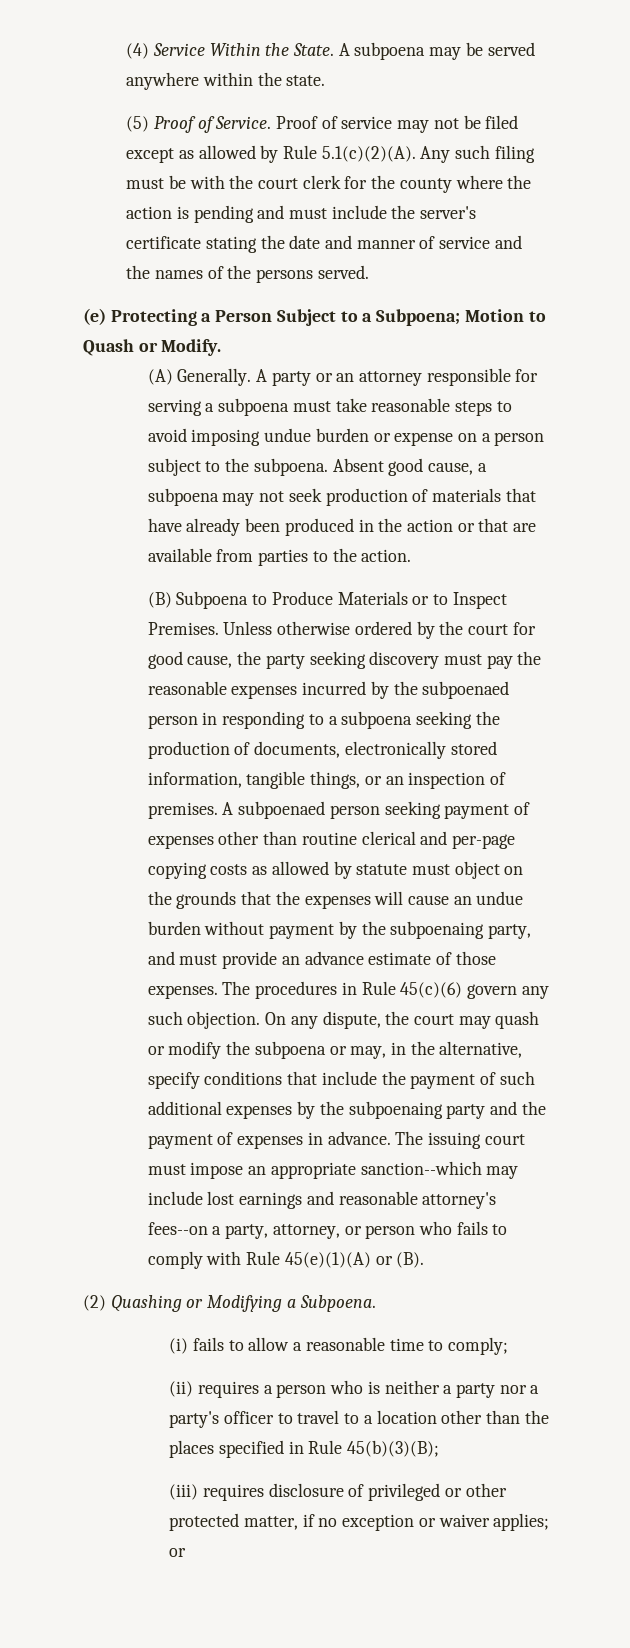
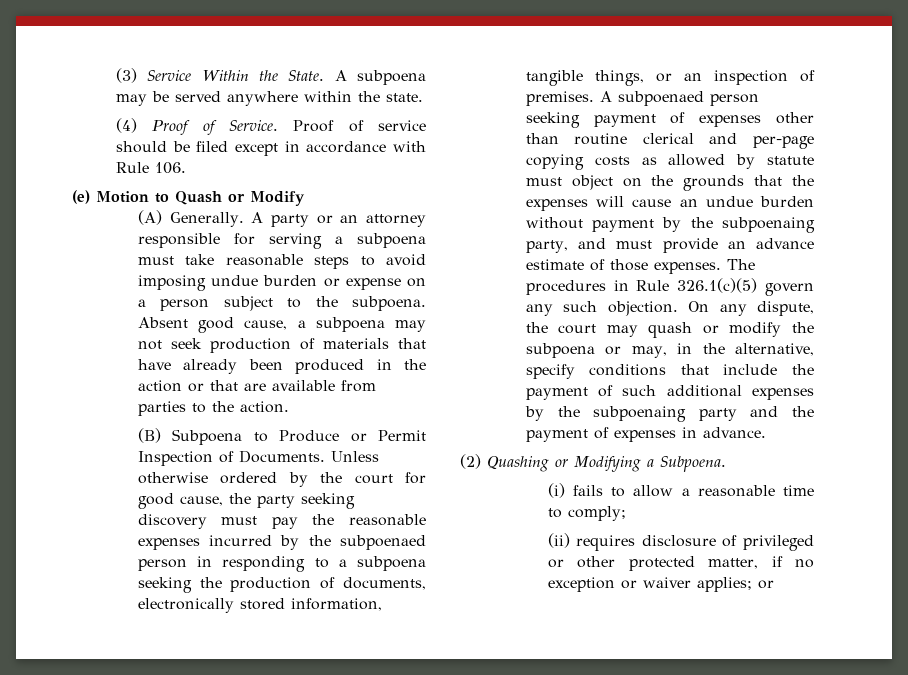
[126,43,150,59] (4) -> [115,68,137,83] (3)
[126,116,150,132] (5) -> [115,118,137,133] (4)
[397,118,459,133] may not -> [115,141,167,153] should
[178,145,535,163] [126,175,532,193] [126,205,477,223] [126,235,522,253] [126,265,369,283] [83,308,461,326] as allowed by Rule 5.1(c)(2)(A). Any such filing must be with the court clerk for the county where the action is pending and must include the server's certificate stating the date and manner of service and the names of the persons served. // (e) Protecting a Person Subject to a Subpoena; -> [284,141,426,153] [115,162,186,174] [72,190,90,204] in accordance with Rule 106. // (e)
[161,339,222,356] Modify. -> [250,191,305,206] Modify
[337,591,507,609] [147,622,219,635] Materials or to Inspect Premises. -> [350,430,426,442] [137,450,325,466] or Permit Inspection of Documents.
[400,982,463,998] 45(c)(6) -> [677,278,758,293] 326.1(c)(5)
[395,1131,525,1149] [147,1161,519,1179] [147,1191,497,1209] [147,1221,508,1239] [147,1251,425,1269] The issuing court must impose an appropriate sanction--which may include lost earnings and reasonable attorney's fees--on a party, attorney, or person who fails to comply with Rule 45(e)(1)(A) or (B). -> (766, 432) none
[263,1380,540,1398] [169,1410,549,1428] [169,1440,440,1458] [169,1484,264,1501] a person who is neither a party nor a party's officer to travel to a location other than the places specified in Rule 45(b)(3)(B); // (iii) requires -> (636, 543) none

